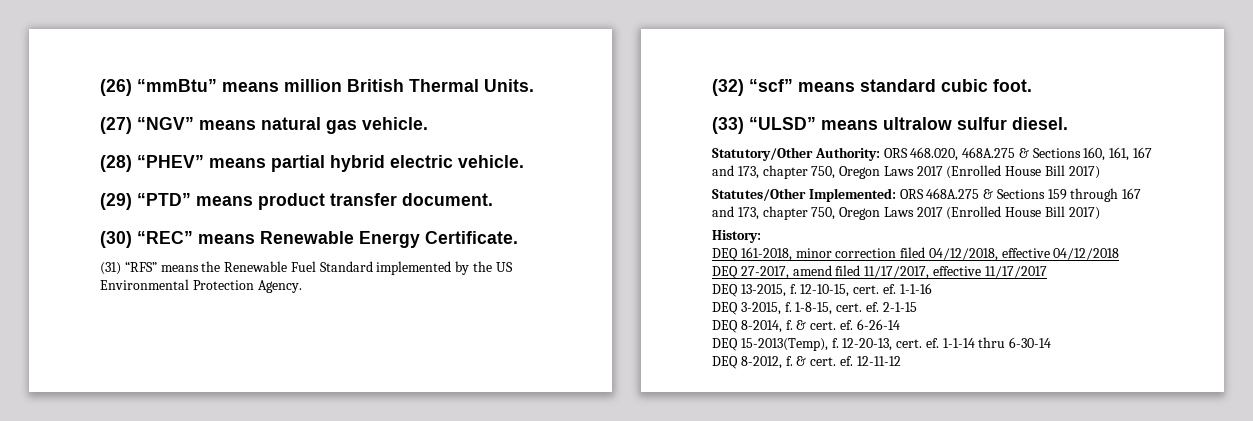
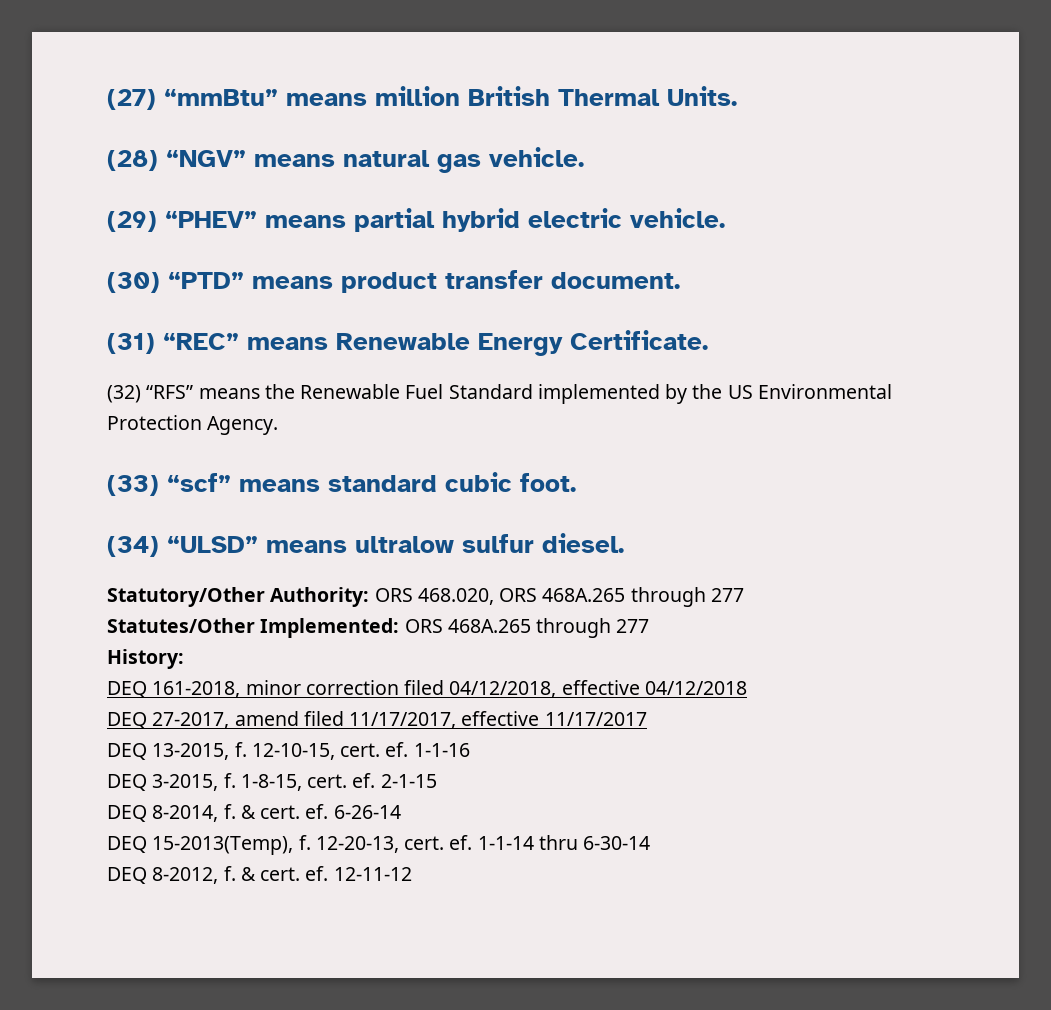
[100,79,132,96] (26) -> [107,89,156,110] (27)
[100,117,132,134] (27) -> [107,150,158,171] (28)
[100,155,132,172] (28) -> [107,211,157,232] (29)
[100,193,132,210] (29) -> [107,272,160,293] (30)
[100,231,132,248] (30) -> [107,333,155,354] (31)
[100,262,121,275] (31) -> [107,385,141,403] (32)
[712,79,744,96] (32) -> [107,475,159,496] (33)
[712,117,744,134] (33) -> [107,536,159,557] (34)
[962,147,1153,161] [712,165,1100,179] [712,188,1142,202] [712,206,1100,220] 468A.275 & Sections 160, 161, 167 and 173, chapter 750, Oregon Laws 2017 (Enrolled House Bill 2017) // Statutes/Other Implemented: ORS 468A.275 & Sections 159 through 167 and 173, chapter 750, Oregon Laws 2017 (Enrolled House Bill 2017) -> [499,587,744,607] [107,618,650,638] ORS 468A.265 through 277 // Statutes/Other Implemented: ORS 468A.265 through 277

